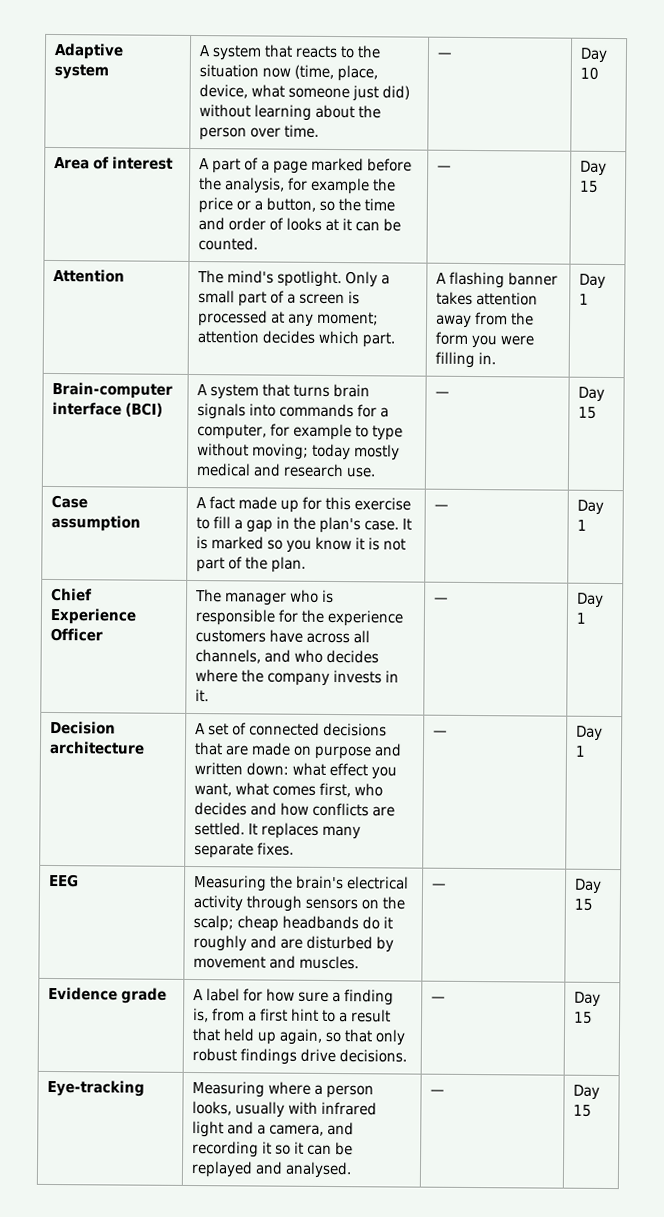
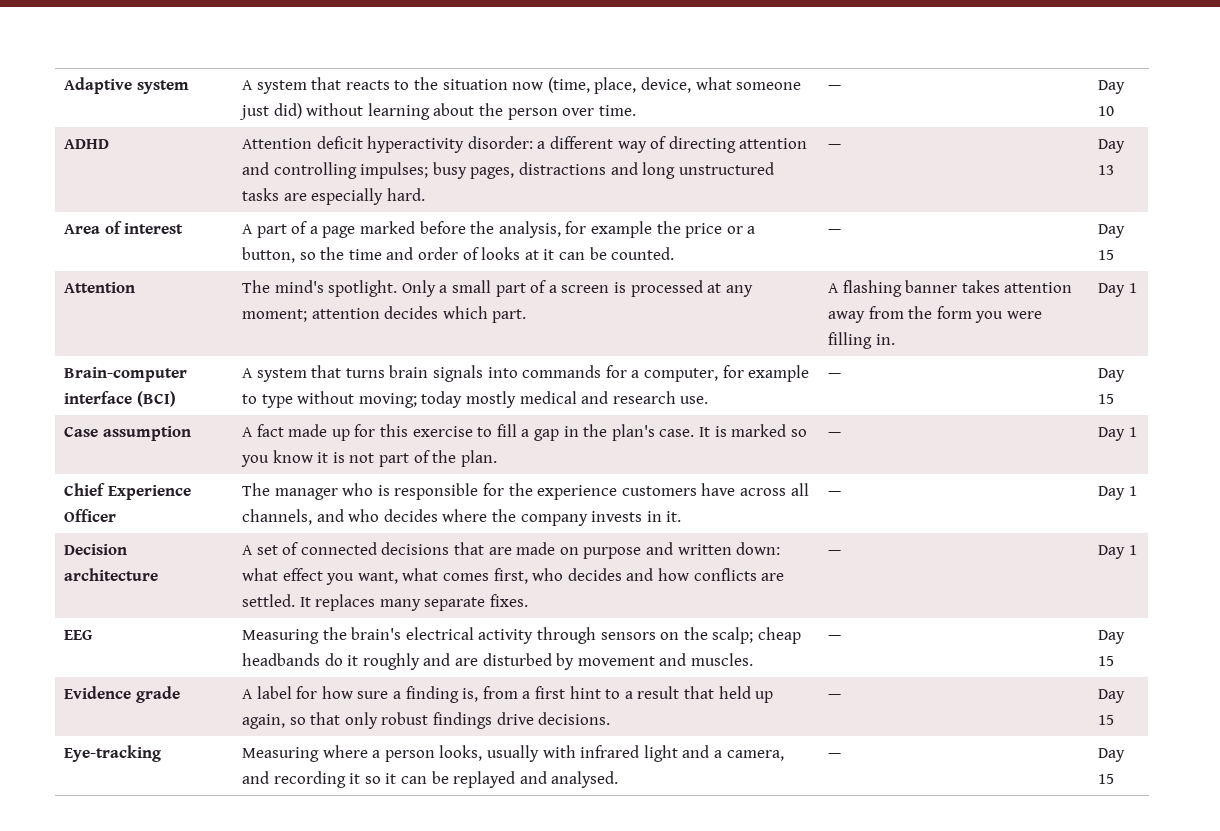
(600, 73) none -> [64,139,110,149] [242,136,808,153] [242,162,774,179] [242,188,425,205] [828,144,842,149] [1098,139,1126,153] [1098,165,1115,175] // ADHD | Attention deficit hyperactivity disorder: a different way of directing attention and controlling impulses; busy pages, distractions and long unstructured tasks are especially hard. | — | Day 13

